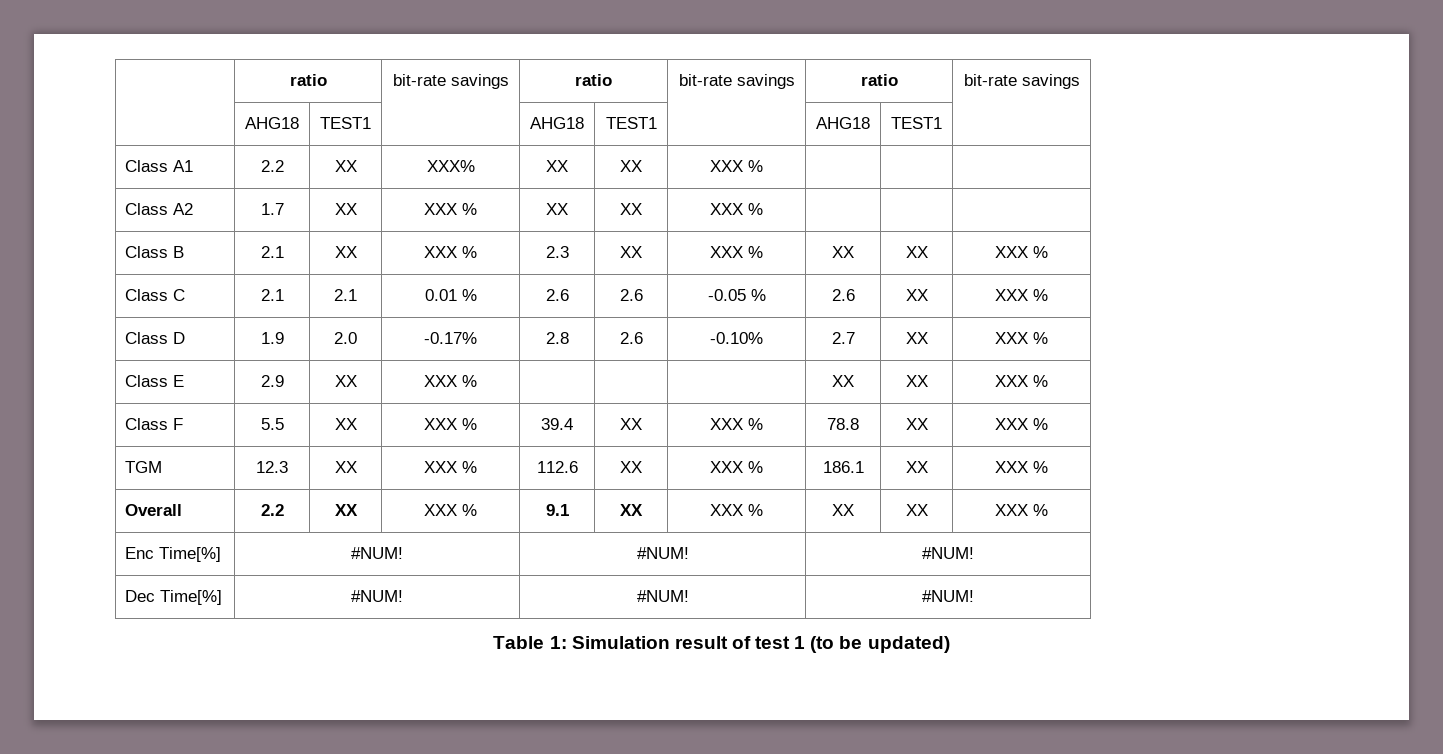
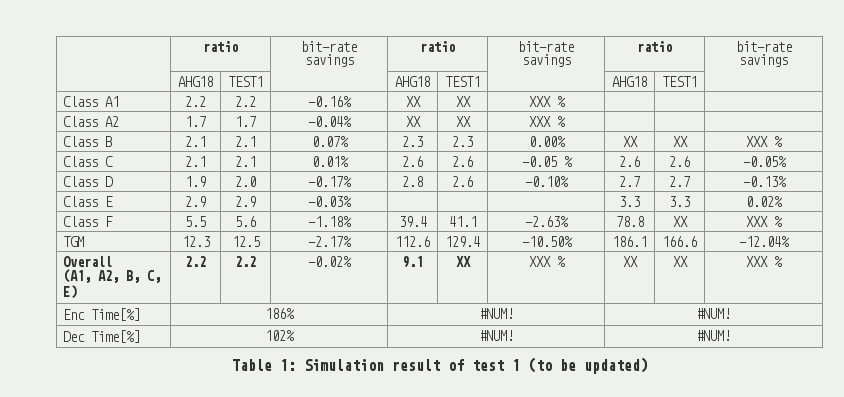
[334,160,357,172] [426,160,475,172] XX | XXX% -> [235,96,256,107] [308,96,352,107] 2.2 | -0.16%
[334,203,357,215] [424,203,477,215] XX | XXX % -> [235,116,256,127] [308,116,352,127] 1.7 | -0.04%
[334,246,357,258] [424,246,477,258] [545,246,569,258] [620,246,642,258] [710,246,763,258] XX | XXX % | 2.3 | XX | XXX % -> [235,136,256,147] [311,136,349,147] [402,136,423,147] [452,136,473,147] [528,136,566,147] 2.1 | 0.07% | 2.3 | 2.3 | 0.00%
[424,289,477,301] 0.01 % -> [311,156,349,167] 0.01%
[905,289,928,301] [995,289,1048,301] XX | XXX % -> [669,156,690,167] [742,156,787,167] 2.6 | -0.05%
[905,332,928,344] [995,332,1048,344] XX | XXX % -> [669,176,690,187] [742,176,787,187] 2.7 | -0.13%
[334,375,357,387] [424,375,477,387] [832,375,854,387] [905,375,928,387] [995,375,1048,387] [125,418,184,430] [260,418,284,430] [334,418,357,430] [424,418,477,430] [541,418,573,430] [620,418,642,430] [710,418,763,430] XX | XXX % | | | | XX | XX | XXX % // Class F | 5.5 | XX | XXX % | 39.4 | XX | XXX % -> [235,196,256,207] [308,196,352,207] [619,196,640,207] [669,196,690,207] [746,196,783,207] [62,216,113,227] [185,216,206,227] [235,216,256,227] [308,216,352,227] [398,216,427,227] [448,216,477,227] [525,216,569,227] 2.9 | -0.03% | | | | 3.3 | 3.3 | 0.02% // Class F | 5.5 | 5.6 | -1.18% | 39.4 | 41.1 | -2.63%
[334,461,357,473] [424,461,477,473] [536,461,578,473] [620,461,642,473] [710,461,763,473] [822,461,864,473] [905,461,928,473] [995,461,1048,473] [125,504,183,516] [260,504,284,516] [334,504,358,516] [424,504,477,516] XX | XXX % | 112.6 | XX | XXX % | 186.1 | XX | XXX % // Overall | 2.2 | XX | XXX % -> [231,236,260,247] [308,236,352,247] [395,236,430,247] [445,236,480,247] [521,236,573,247] [612,236,647,247] [662,236,697,247] [739,236,790,247] [62,256,112,267] [62,269,161,283] [62,285,77,299] [185,256,206,267] [235,256,256,267] [308,256,352,267] 12.5 | -2.17% | 112.6 | 129.4 | -10.50% | 186.1 | 166.6 | -12.04% // Overall // (A1, A2, B, C, E) | 2.2 | 2.2 | -0.02%
[351,547,403,559] #NUM! -> [265,308,295,319] 186%
[351,590,403,602] #NUM! -> [265,330,295,341] 102%

